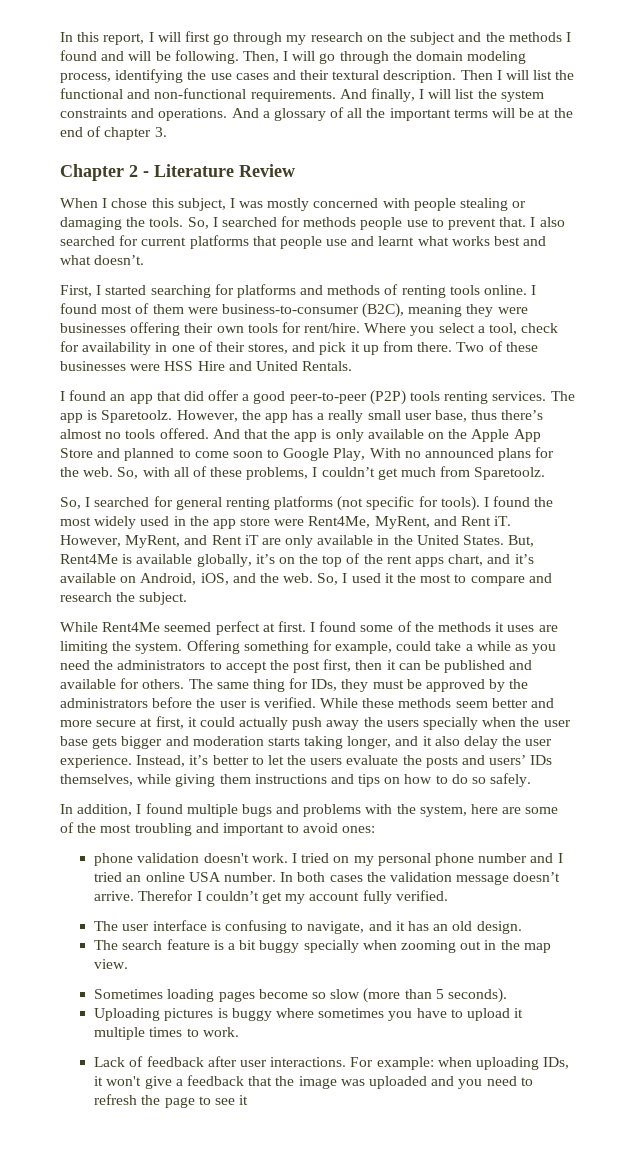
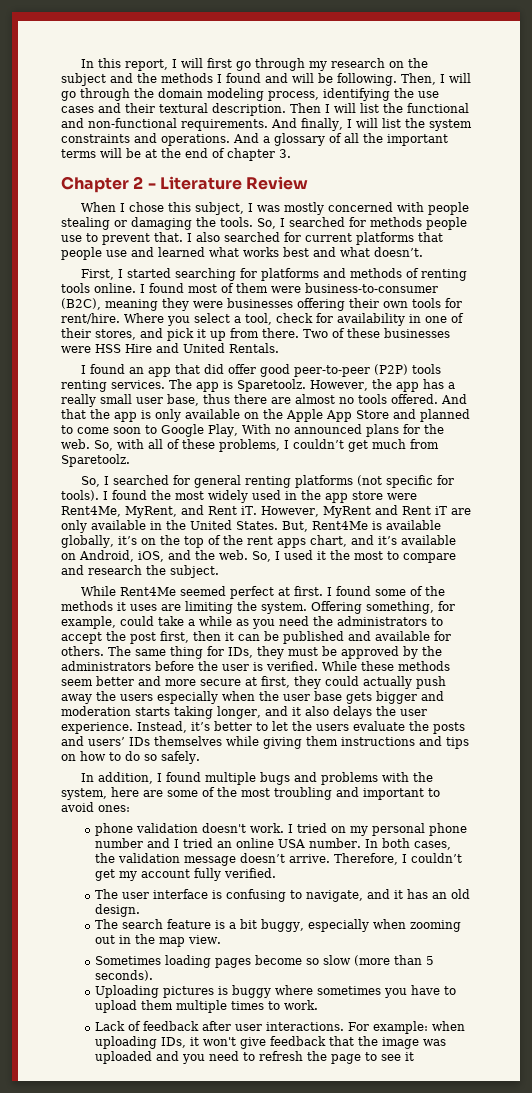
[378,236,415,246] learnt -> [158,247,205,257] learned
[242,394,250,401] a -> (257, 369) none
[501,410,544,420] there’s -> [234,394,291,404] there are
[125,535,181,548] MyRent, -> [322,506,371,518] MyRent
[243,641,309,654] something -> [366,601,434,614] something,
[187,717,197,727] it -> [294,676,321,689] they
[423,717,479,730] specially -> [157,691,218,704] especially
[464,736,499,749] delay -> [332,706,372,719] delays
[60,774,133,786] themselves, -> [154,736,222,746] themselves
[329,875,363,882] cases -> [413,841,451,850] cases,
[138,890,194,901] Therefor -> [333,853,398,865] Therefore,
[259,940,359,953] buggy specially -> [260,919,369,932] buggy, especially
[514,1008,524,1018] it -> [140,1000,173,1010] them
[175,1079,183,1086] a -> (266, 1043) none

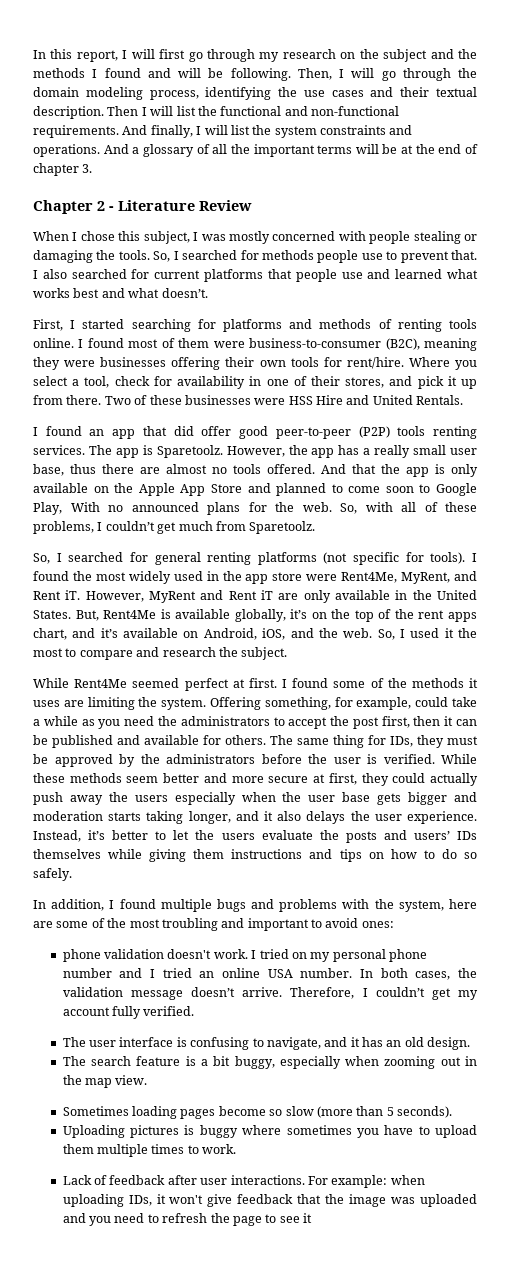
[159,103,208,113] textural -> [435,87,477,97] textual

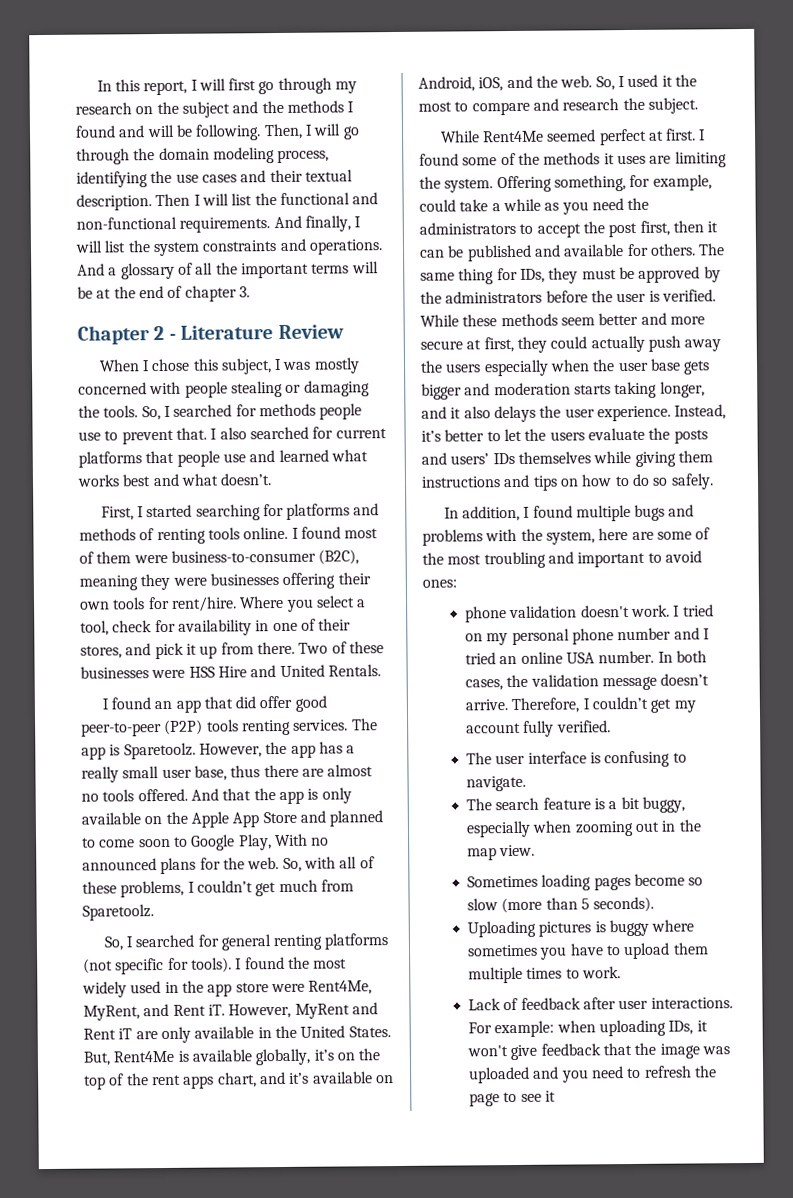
[266,1037,471,1050] navigate, and it has an old design. -> [466,775,527,792] navigate.

